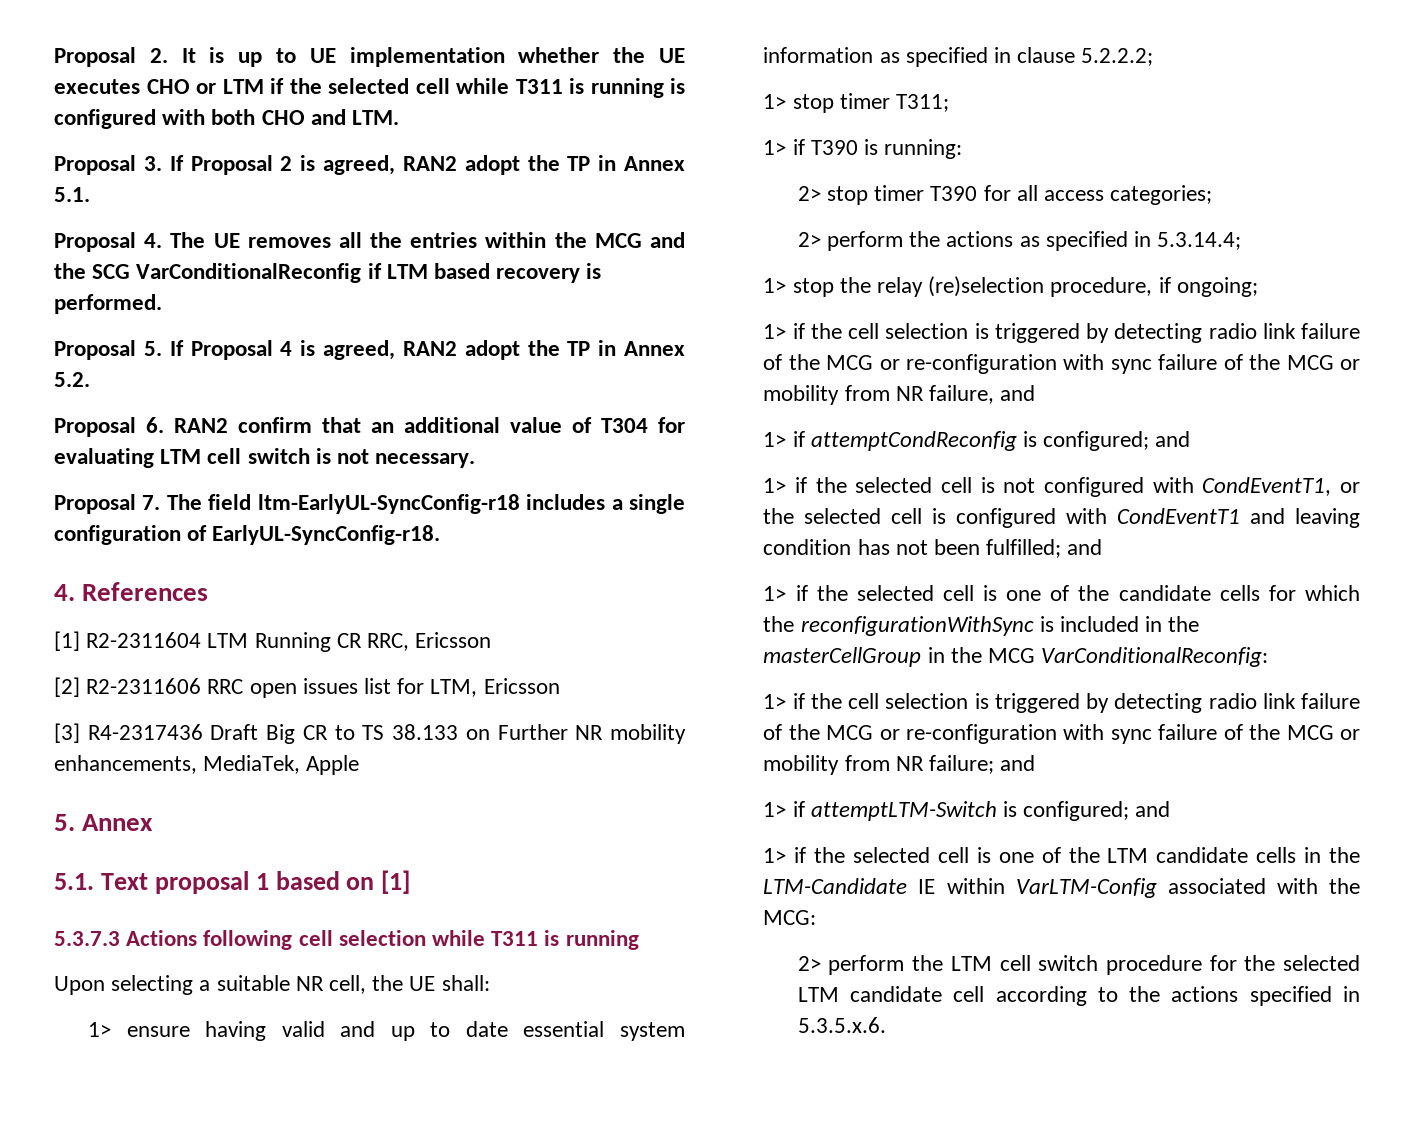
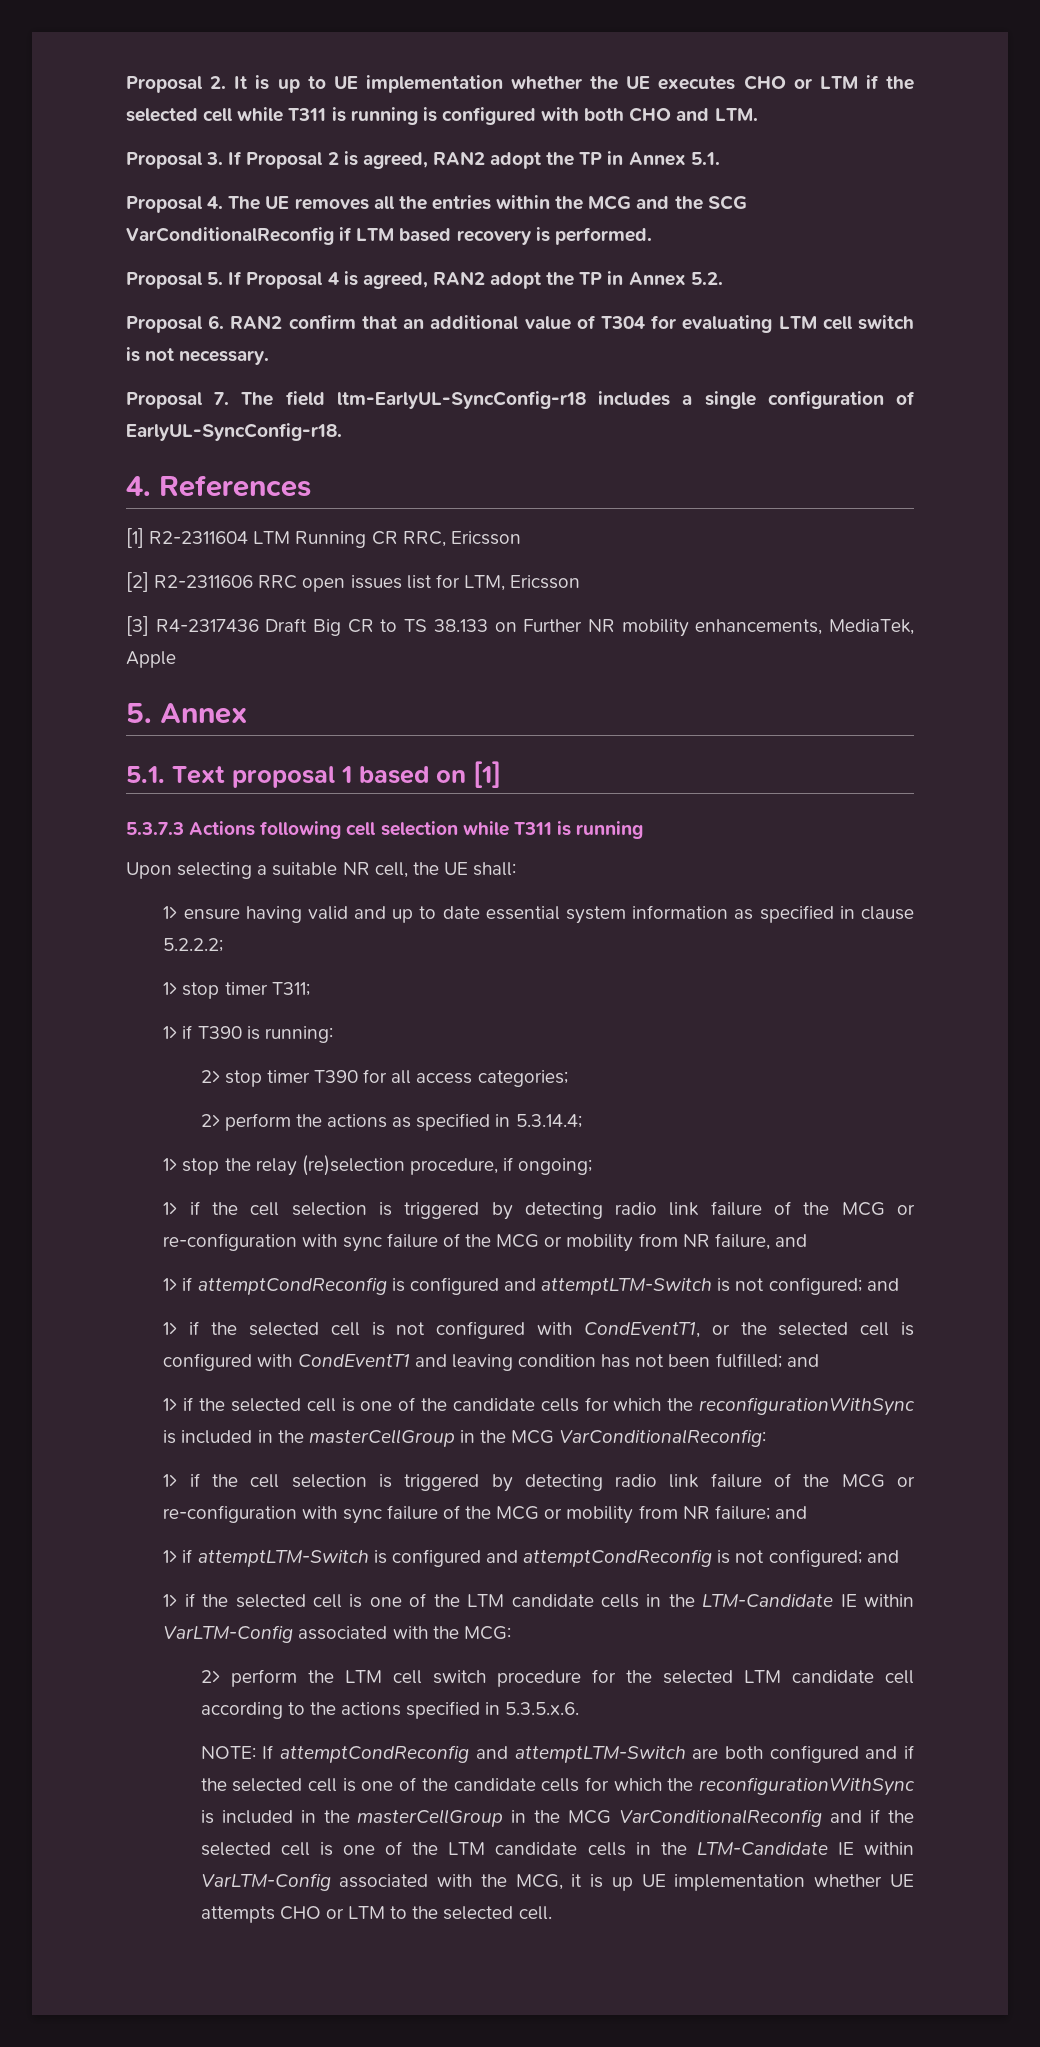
(1038, 439) none -> [409,1277,765,1295] configured and attemptLTM-Switch is not
(1018, 809) none -> [391,1549,765,1567] configured and attemptCondReconfig is not
(886, 1025) none -> [200,1745,914,1763] [200,1777,915,1796] [200,1809,915,1827] [200,1841,914,1856] [200,1873,914,1891] [200,1906,552,1923] // NOTE: If attemptCondReconfig and attemptLTM-Switch are both configured and if the selected cell is one of the candidate cells for which the reconfigurationWithSync is included in the masterCellGroup in the MCG VarConditionalReconfig and if the selected cell is one of the LTM candidate cells in the LTM-Candidate IE within VarLTM-Config associated with the MCG, it is up UE implementation whether UE attempts CHO or LTM to the selected cell.

